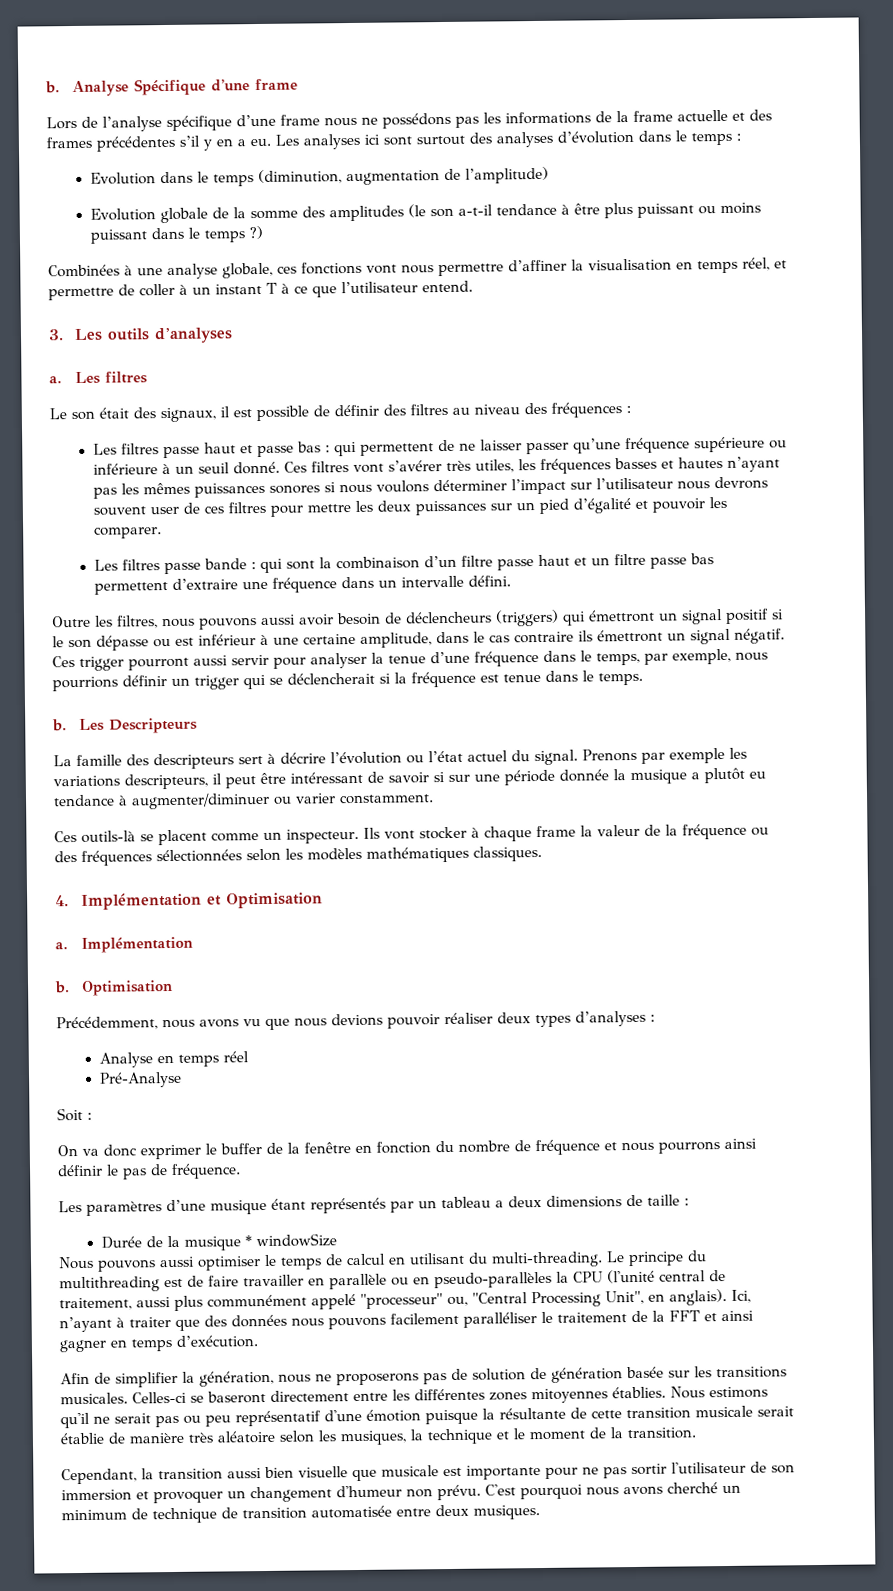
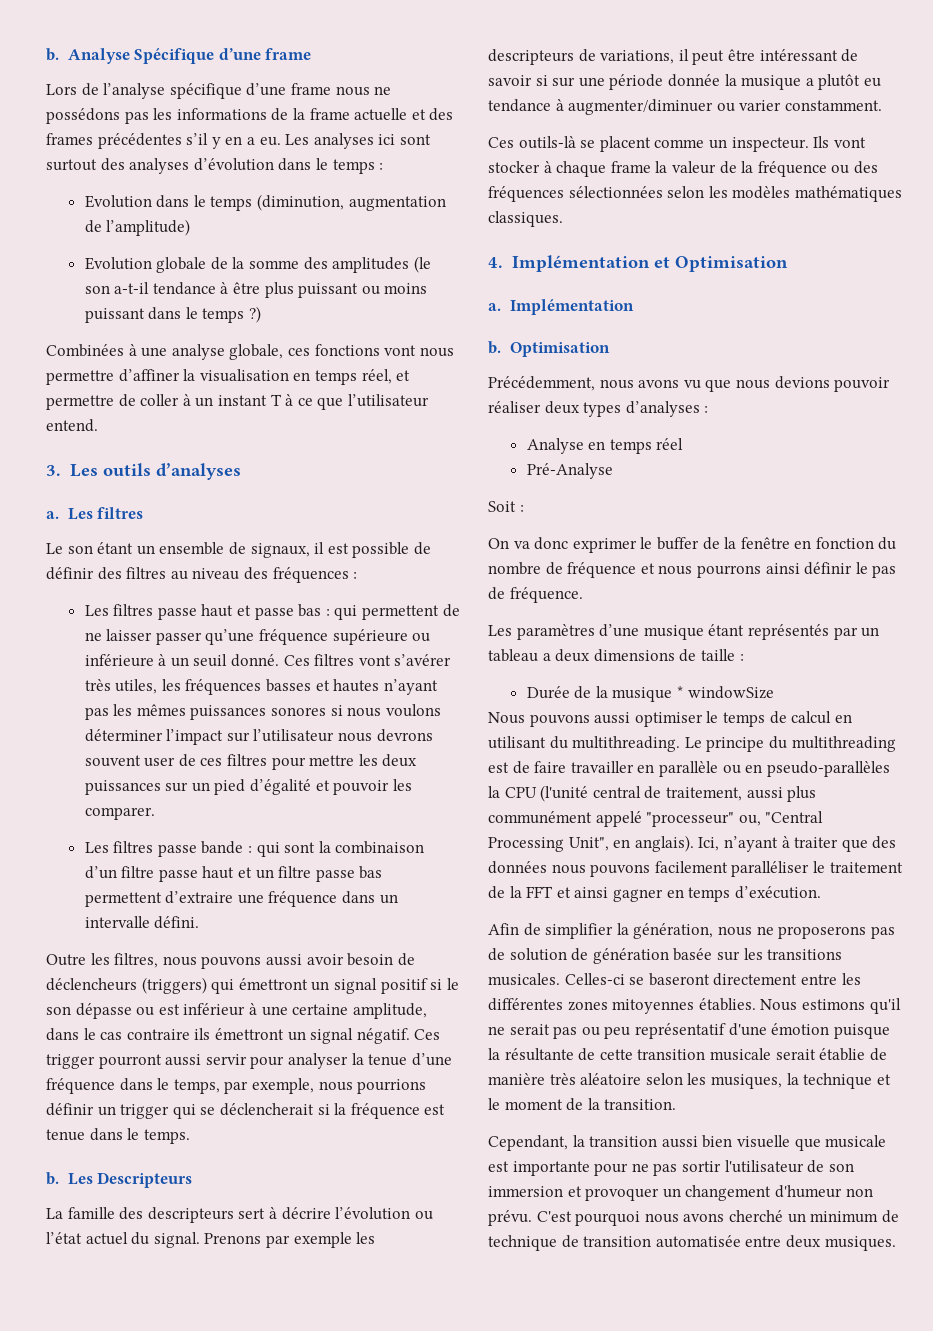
[99,407,156,419] était des -> [97,542,246,555] étant un ensemble de
[53,773,208,790] variations descripteurs, -> [488,49,675,65] descripteurs de variations,
[491,1251,603,1268] multi-threading. -> [572,736,681,752] multithreading.

